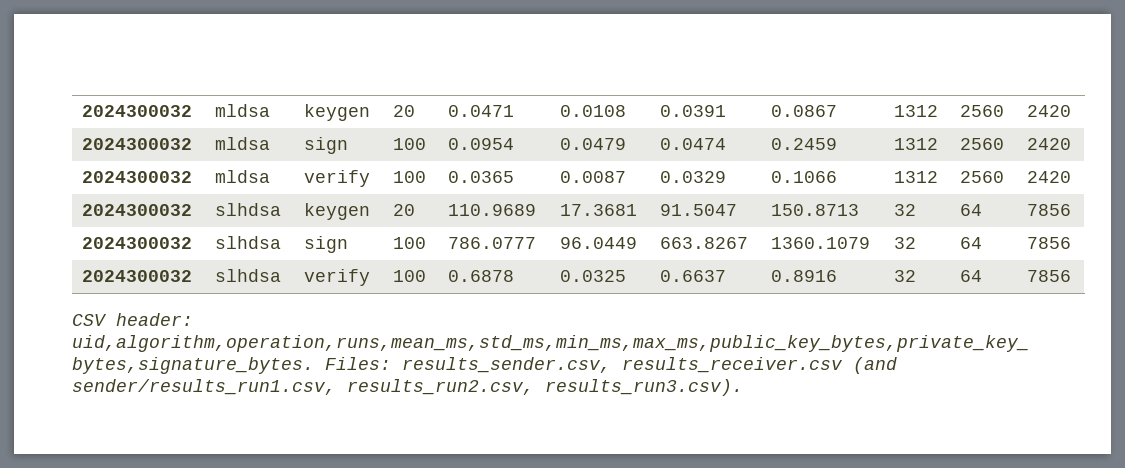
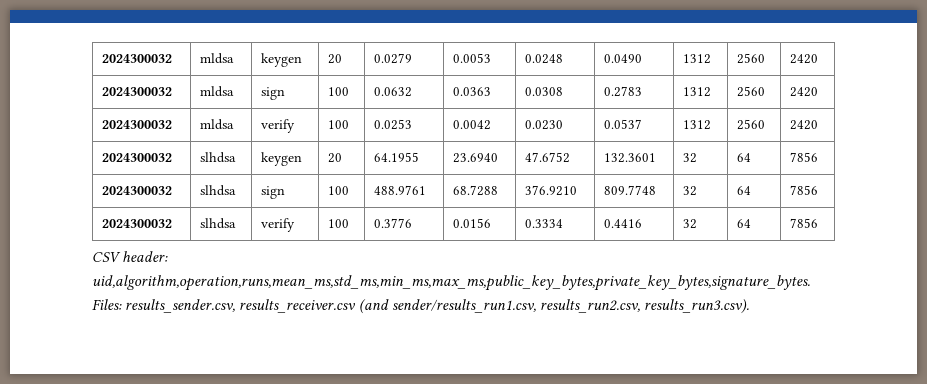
[448,105,515,117] [560,105,627,117] [660,105,727,117] [771,105,838,117] 0.0471 | 0.0108 | 0.0391 | 0.0867 -> [374,53,413,64] [453,53,492,63] [525,54,564,64] [604,54,643,63] 0.0279 | 0.0053 | 0.0248 | 0.0490
[448,138,515,150] [560,138,627,150] [660,138,727,150] [771,138,838,150] 0.0954 | 0.0479 | 0.0474 | 0.2459 -> [374,87,413,97] [453,87,492,96] [525,87,564,96] [604,86,643,97] 0.0632 | 0.0363 | 0.0308 | 0.2783
[448,171,515,183] [560,171,627,183] [660,171,727,183] [771,171,838,183] 0.0365 | 0.0087 | 0.0329 | 0.1066 -> [374,119,413,130] [453,120,492,130] [525,120,564,130] [604,119,643,129] 0.0253 | 0.0042 | 0.0230 | 0.0537
[448,204,537,216] [560,204,638,216] [660,204,738,216] [771,204,860,216] 110.9689 | 17.3681 | 91.5047 | 150.8713 -> [374,152,420,162] [453,153,499,163] [525,152,571,163] [604,153,657,163] 64.1955 | 23.6940 | 47.6752 | 132.3601
[448,237,537,249] [560,237,638,249] [660,237,749,249] [771,237,871,249] 786.0777 | 96.0449 | 663.8267 | 1360.1079 -> [374,185,427,195] [453,185,499,196] [525,185,578,196] [604,185,657,195] 488.9761 | 68.7288 | 376.9210 | 809.7748
[448,270,515,282] [560,270,627,282] [660,270,727,282] [771,270,838,282] 0.6878 | 0.0325 | 0.6637 | 0.8916 -> [374,218,413,228] [453,218,492,228] [525,219,564,228] [604,219,643,228] 0.3776 | 0.0156 | 0.3334 | 0.4416

